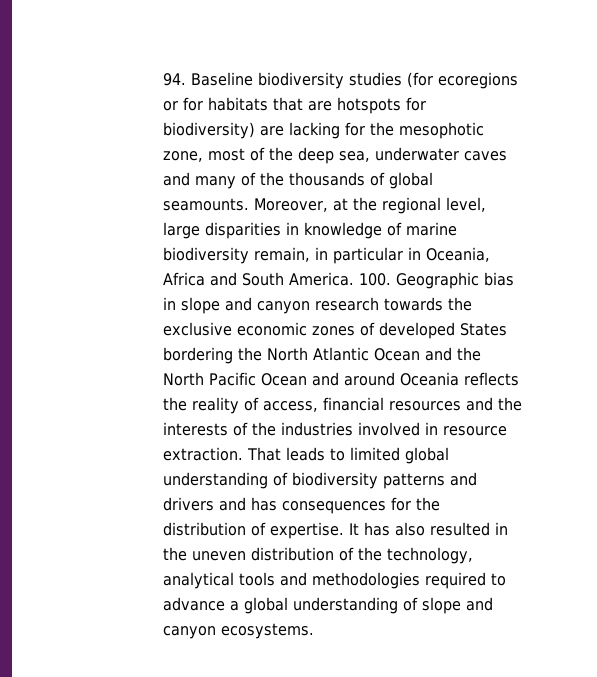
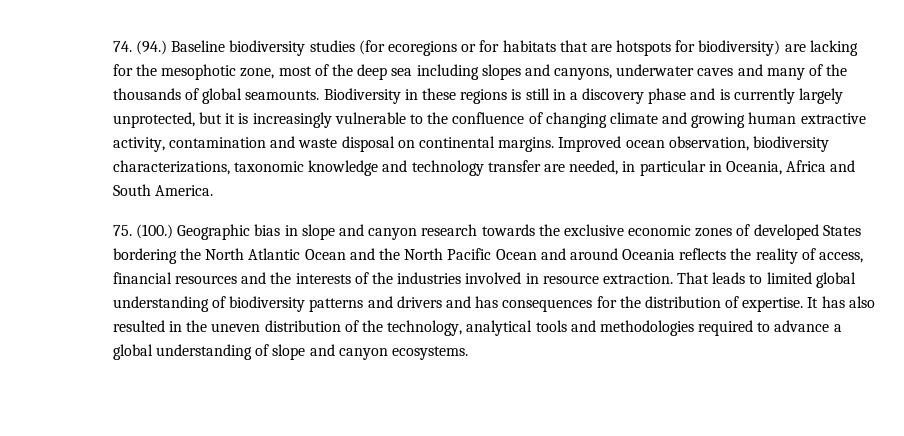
[163,73,187,86] 94. -> [112,40,168,55] 74. (94.)
[339,151,371,162] sea, -> [391,64,613,80] sea including slopes and canyons,
[254,197,487,214] [163,222,458,239] [163,247,311,264] Moreover, at the regional level, large disparities in knowledge of marine biodiversity remain, -> [323,88,844,104] [112,112,866,128] [112,136,829,152] [112,160,619,176] Biodiversity in these regions is still in a discovery phase and is currently largely unprotected, but it is increasingly vulnerable to the confluence of changing climate and growing human extractive activity, contamination and waste disposal on continental margins. Improved ocean observation, biodiversity characterizations, taxonomic knowledge and technology transfer are needed,
[359,273,392,286] 100. -> [112,224,174,239] // 75. (100.)

